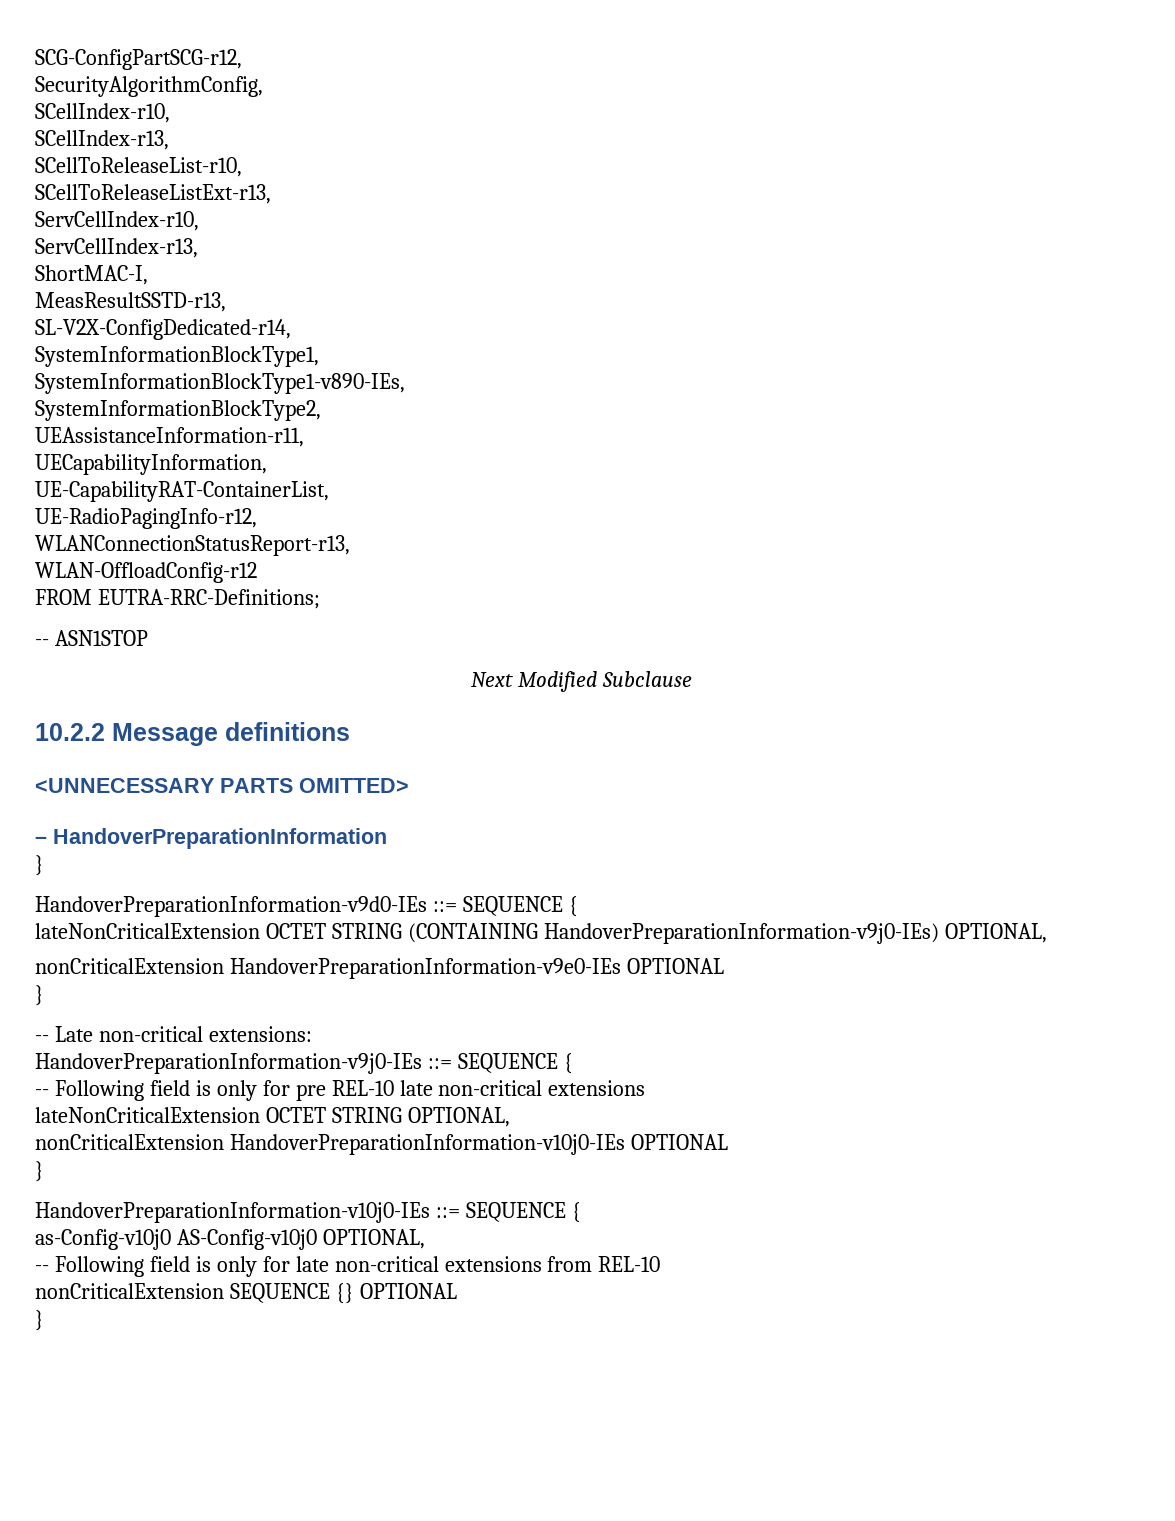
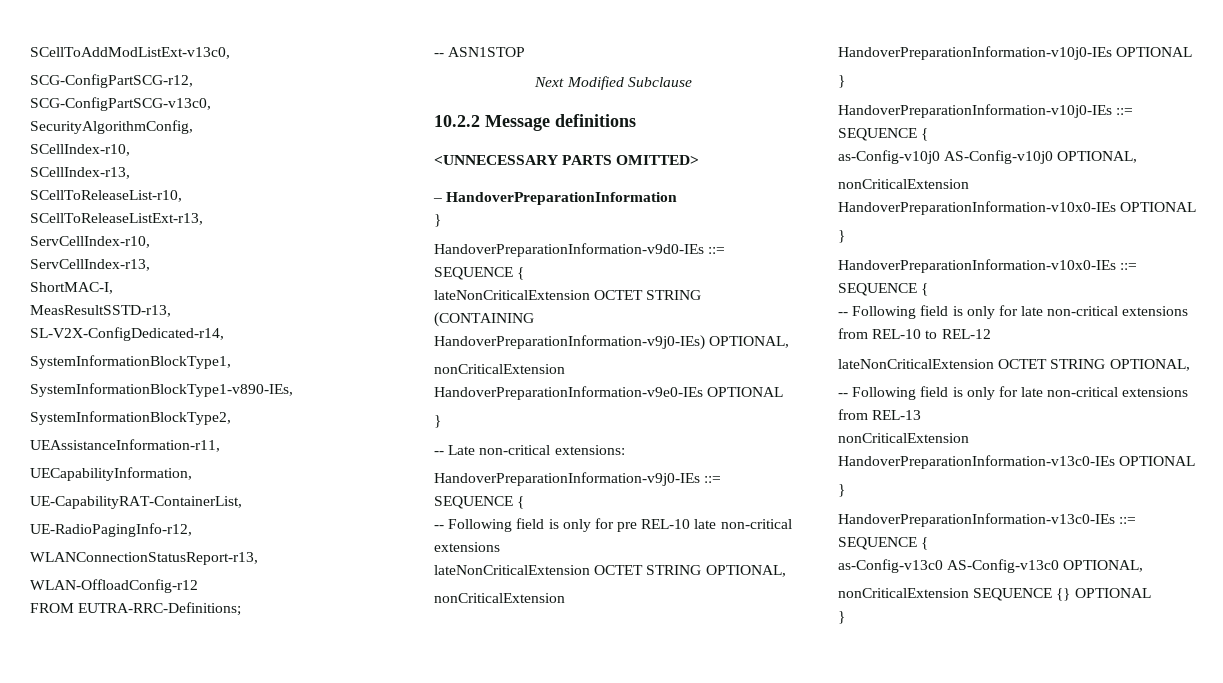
(35, 59) none -> [30,47,230,59] SCellToAddModListExt-v13c0, //
(242, 59) none -> [30,97,211,111] // SCG-ConfigPartSCG-v13c0,
(425, 1239) none -> [838,179,969,189] [838,201,1197,215] [838,230,845,243] [838,259,1138,273] [838,283,929,296] // nonCriticalExtension HandoverPreparationInformation-v10x0-IEs OPTIONAL // } // HandoverPreparationInformation-v10x0-IEs ::= SEQUENCE {
(661, 1264) none -> [925,329,991,339] [838,359,1190,371] [838,386,1189,400] [838,409,922,420] [838,433,969,443] [838,455,1196,469] [838,484,845,497] [838,513,1137,527] [838,537,929,550] [838,559,1144,573] to REL-12 // lateNonCriticalExtension OCTET STRING OPTIONAL, // -- Following field is only for late non-critical extensions from REL-13 // nonCriticalExtension HandoverPreparationInformation-v13c0-IEs OPTIONAL // } // HandoverPreparationInformation-v13c0-IEs ::= SEQUENCE { // as-Config-v13c0 AS-Config-v13c0 OPTIONAL,

